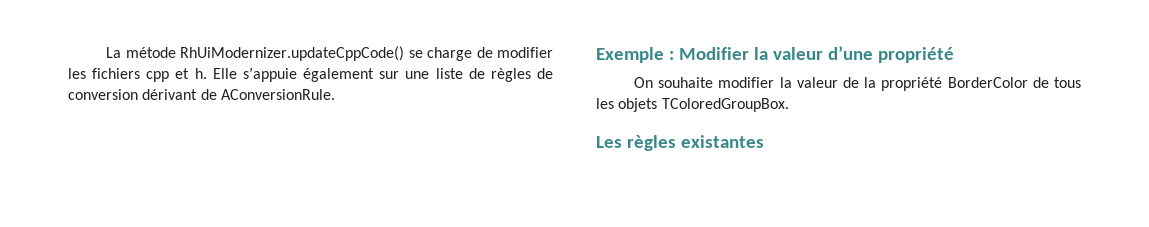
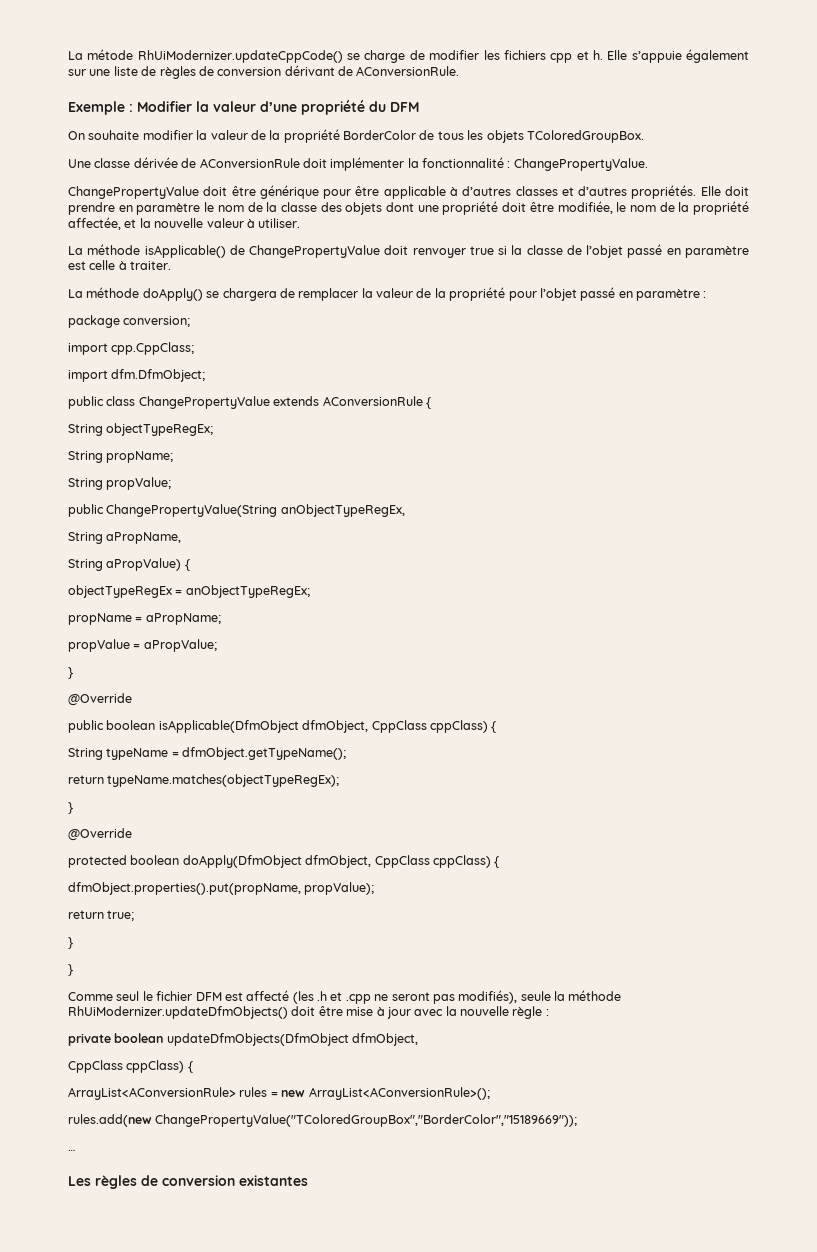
(954, 55) none -> [369,101,419,112] du DFM
(789, 105) none -> [68,157,648,171] [68,185,750,199] [68,201,749,215] [68,217,301,230] [68,244,749,258] [68,260,172,270] [68,287,707,301] [68,315,191,328] [68,342,195,355] [68,369,206,382] [68,396,431,409] [68,423,214,436] [68,451,174,463] [68,477,172,490] [68,504,405,517] [68,532,182,544] [68,558,190,571] [68,585,310,598] [68,613,221,625] [68,639,217,652] [68,667,73,679] [68,693,132,706] [68,720,497,733] [68,747,347,760] [68,774,340,787] [68,802,73,814] [68,828,132,841] [68,855,500,868] [68,882,375,895] [68,910,135,921] [68,937,73,949] [68,964,73,976] [68,990,622,1004] [68,1006,549,1019] [68,1033,419,1046] [68,1060,193,1073] [68,1087,490,1100] [68,1114,578,1127] [68,1149,75,1151] // Une classe dérivée de AConversionRule doit implémenter la fonctionnalité : ChangePropertyValue. // ChangePropertyValue doit être générique pour être applicable à d’autres classes et d’autres propriétés. Elle doit prendre en paramètre le nom de la classe des objets dont une propriété doit être modifiée, le nom de la propriété affectée, et la nouvelle valeur à utiliser. // La méthode isApplicable() de ChangePropertyValue doit renvoyer true si la classe de l’objet passé en paramètre est celle à traiter. // La méthode doApply() se chargera de remplacer la valeur de la propriété pour l’objet passé en paramètre : // package conversion; // import cpp.CppClass; // import dfm.DfmObject; // public class ChangePropertyValue extends AConversionRule { // String objectTypeRegEx; // String propName; // String propValue; // public ChangePropertyValue(String anObjectTypeRegEx, // String aPropName, // String aPropValue) { // objectTypeRegEx = anObjectTypeRegEx; // propName = aPropName; // propValue = aPropValue; // } // @Override // public boolean isApplicable(DfmObject dfmObject, CppClass cppClass) { // String typeName = dfmObject.getTypeName(); // return typeName.matches(objectTypeRegEx); // } // @Override // protected boolean doApply(DfmObject dfmObject, CppClass cppClass) { // dfmObject.properties().put(propName, propValue); // return true; // } // } // Comme seul le fichier DFM est affecté (les .h et .cpp ne seront pas modifiés), seule la méthode RhUiModernizer.updateDfmObjects() doit être mise à jour avec la nouvelle règle : // private boolean updateDfmObjects(DfmObject dfmObject, // CppClass cppClass) { // ArrayList<AConversionRule> rules = new ArrayList<AConversionRule>(); // rules.add(new ChangePropertyValue("TColoredGroupBox","BorderColor","15189669")); // …
(676, 143) none -> [141,1175,235,1186] de conversion

